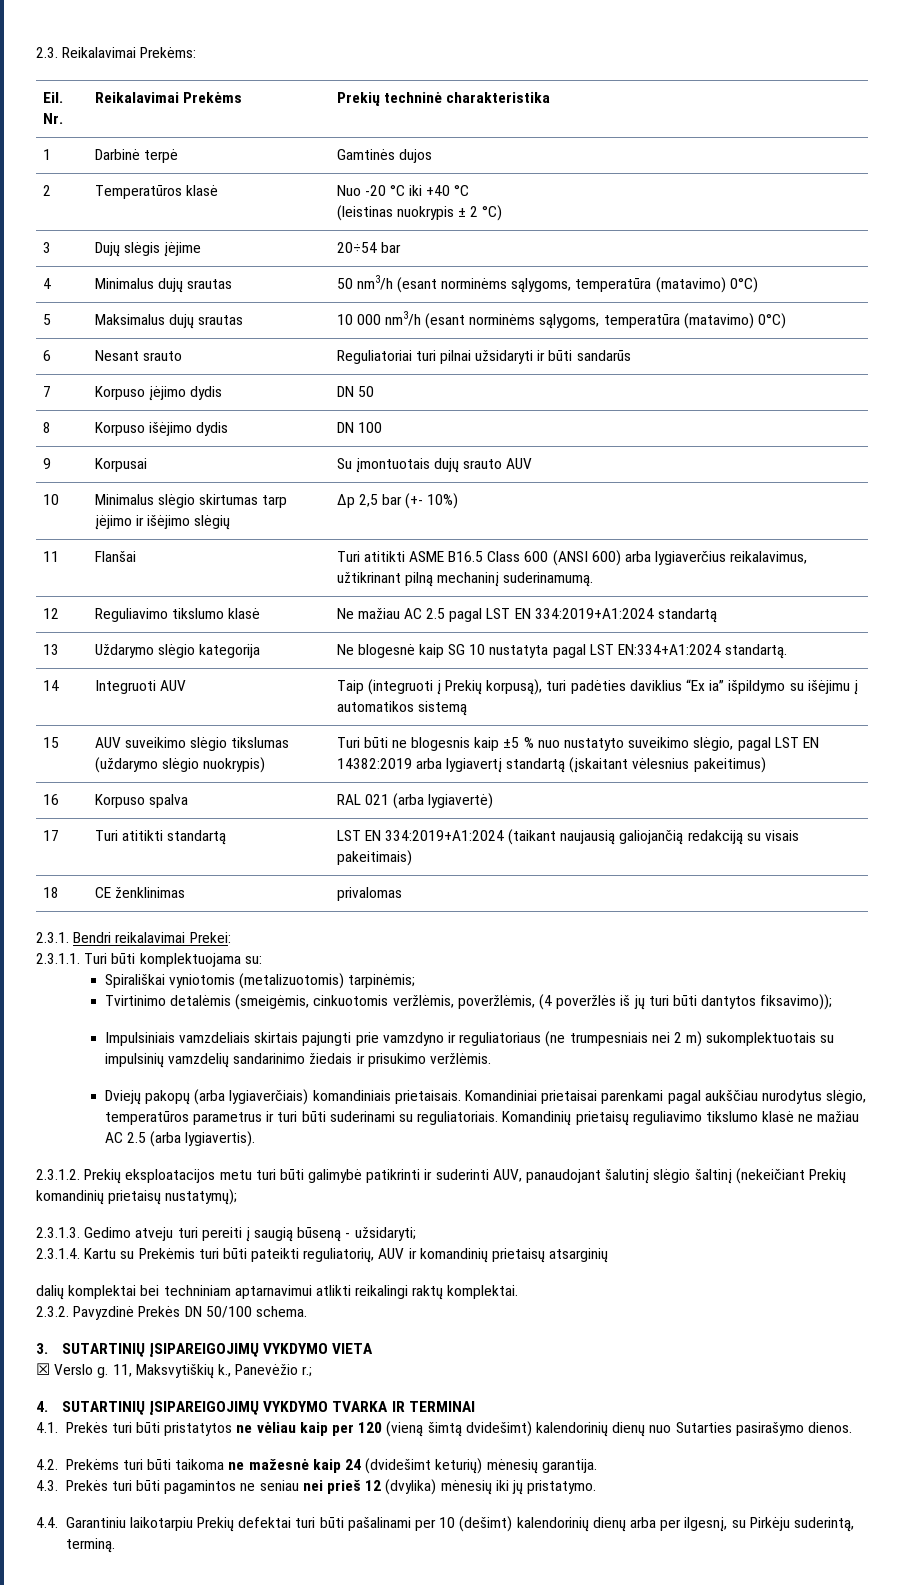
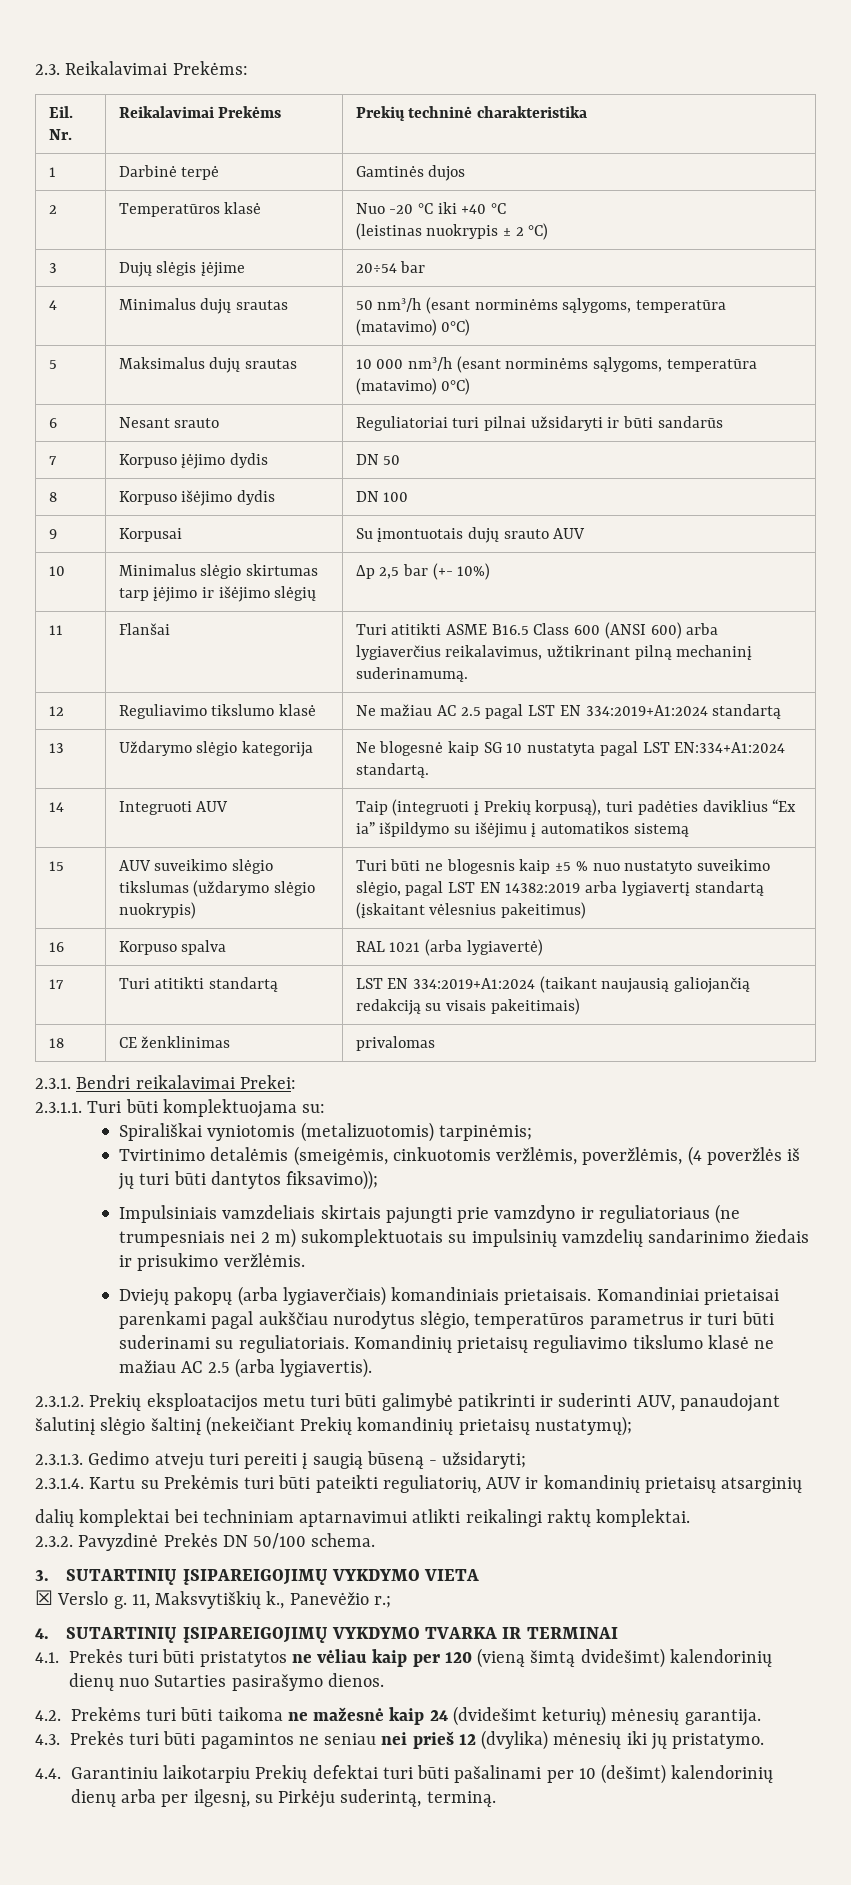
[364,794,389,805] 021 -> [389,942,421,952] 1021

